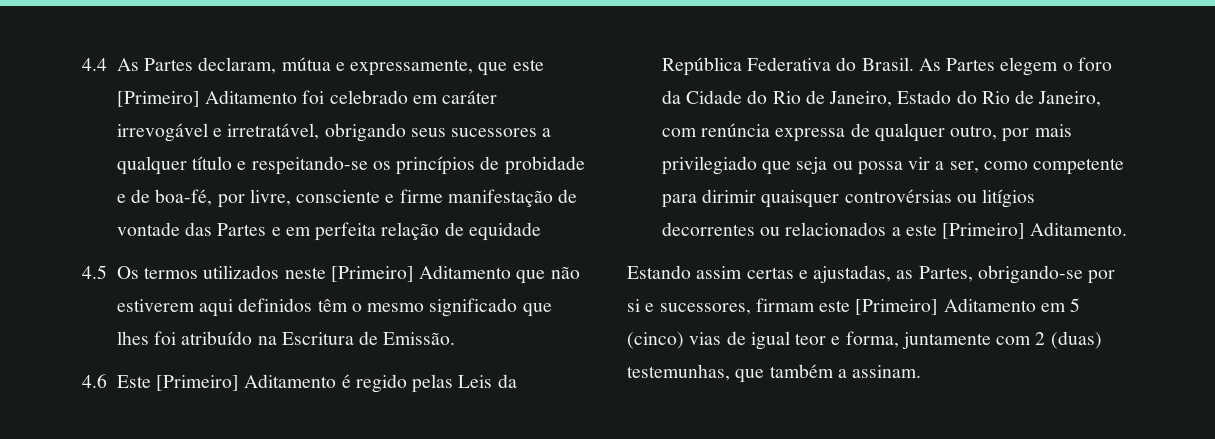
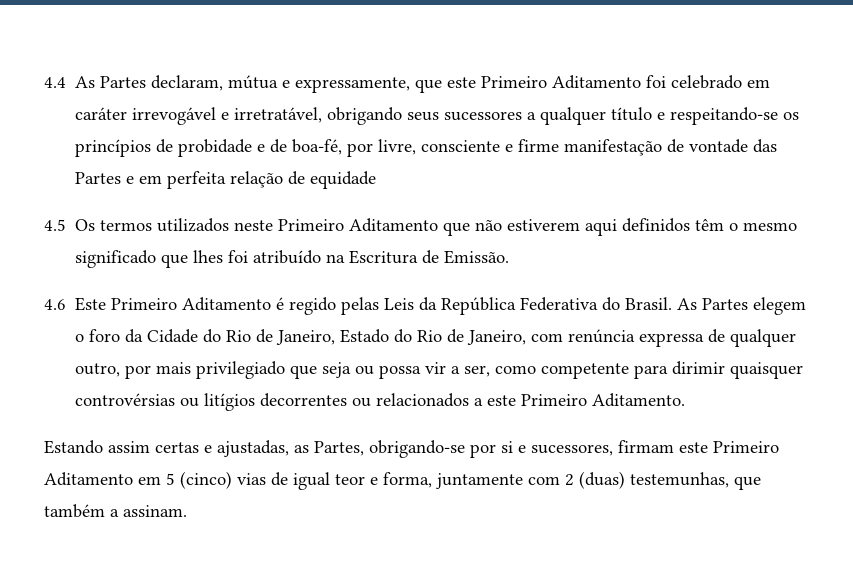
[116,91,200,107] [Primeiro] -> [481,76,548,88] Primeiro
[330,266,414,282] [Primeiro] -> [278,219,345,231] Primeiro
[156,375,240,391] [Primeiro] -> [111,298,178,310] Primeiro
[942,223,1026,239] [Primeiro] -> [521,394,588,406] Primeiro
[855,299,939,315] [Primeiro] -> [713,441,779,453] Primeiro

